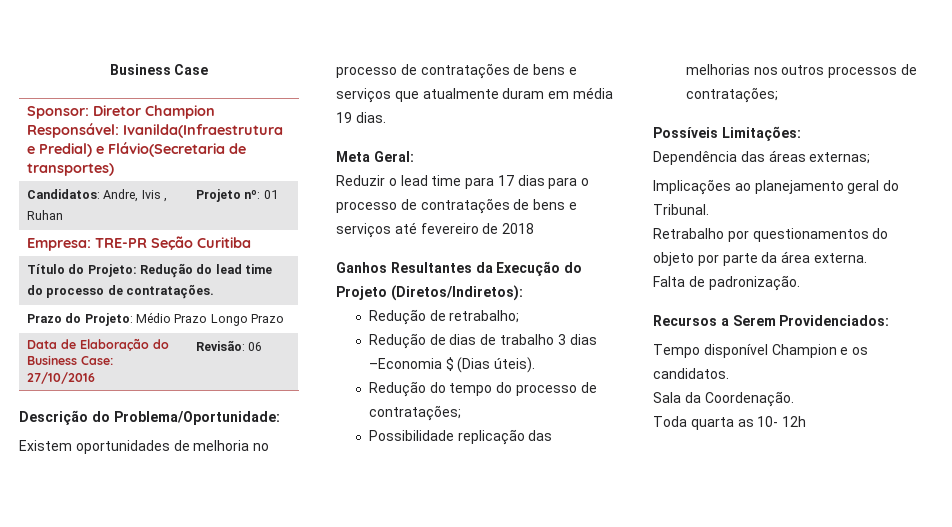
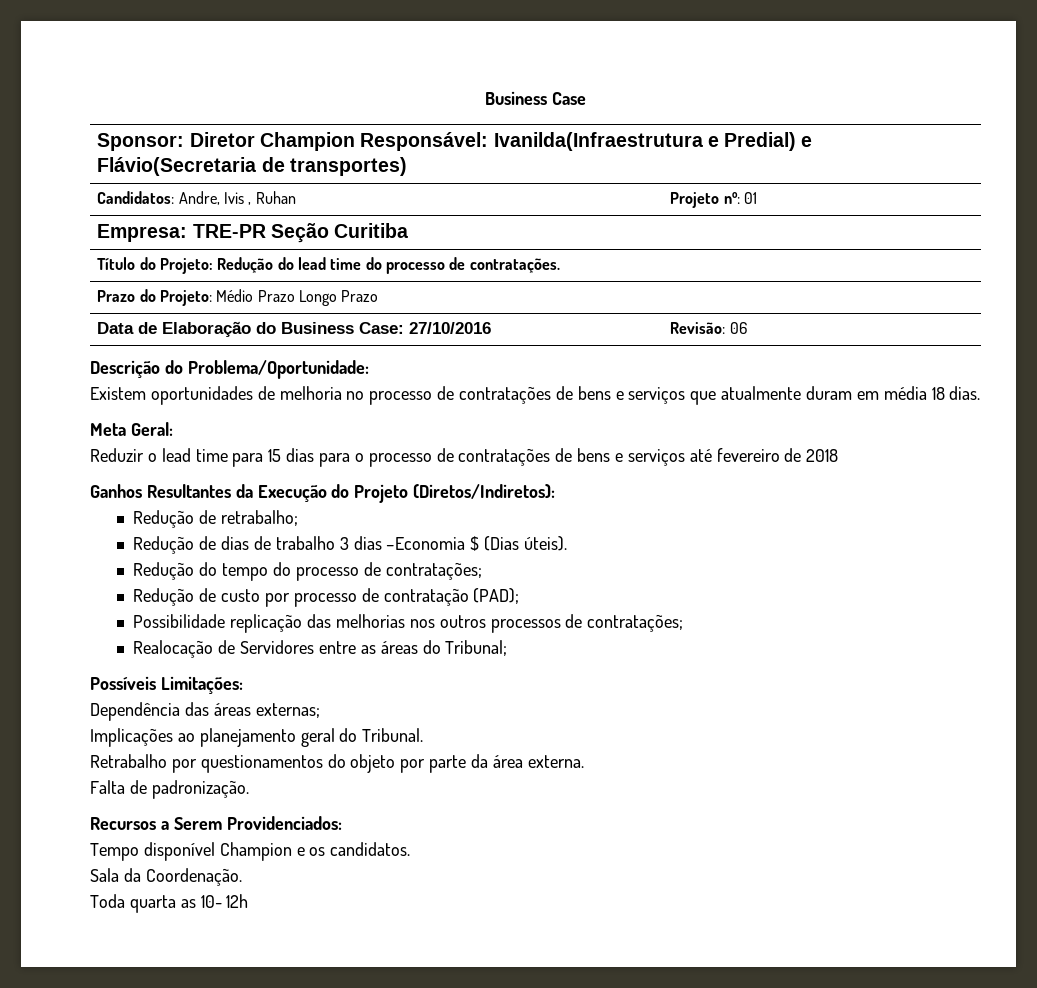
[336,112,352,123] 19 -> [931,387,945,400] 18
[497,175,514,186] 17 -> [268,449,282,462] 15
(461, 413) none -> [133,588,520,607] // Redução de custo por processo de contratação (PAD);
(778, 95) none -> [133,640,508,658] // Realocação de Servidores entre as áreas do Tribunal;

